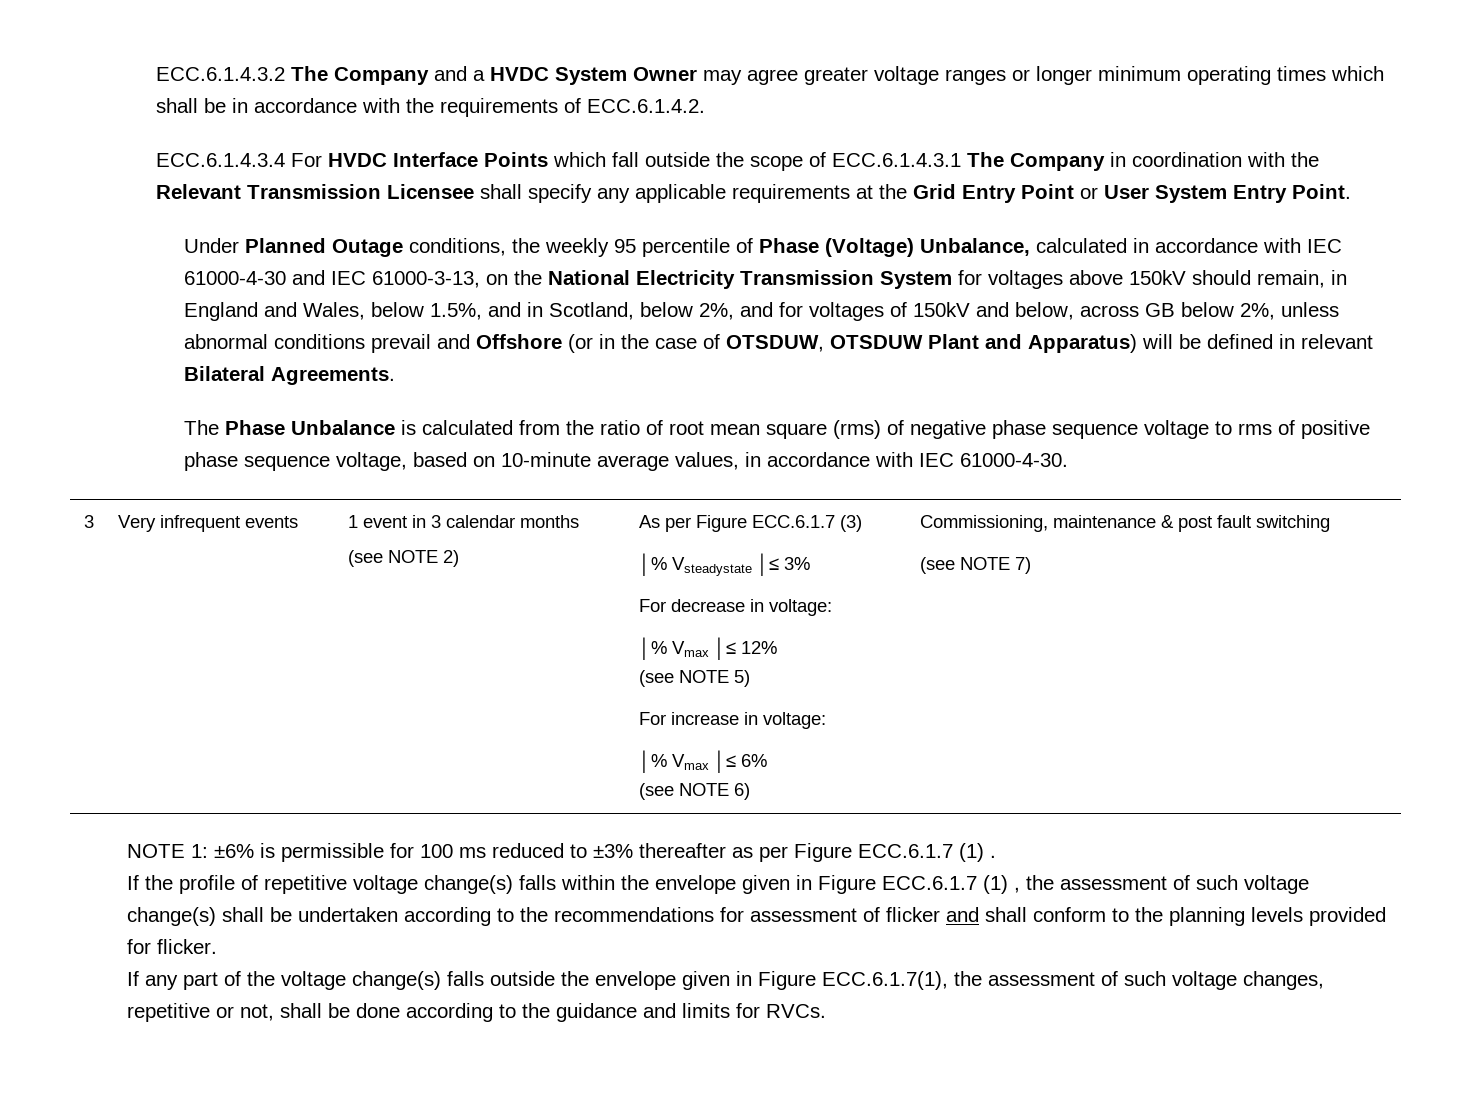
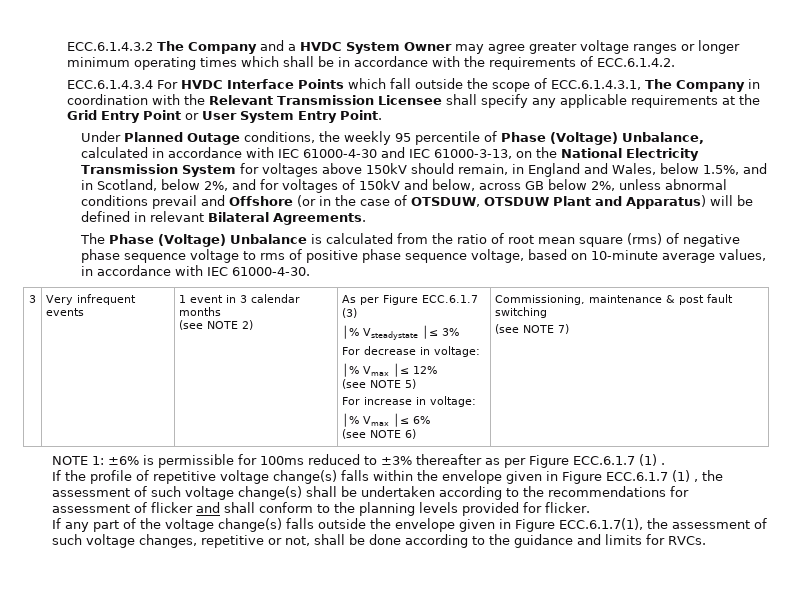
[831,153,961,167] ECC.6.1.4.3.1 -> [550,80,641,90] ECC.6.1.4.3.1,
(286, 427) none -> [158,234,227,247] (Voltage)
[420,844,487,858] 100 ms -> [260,456,305,465] 100ms

